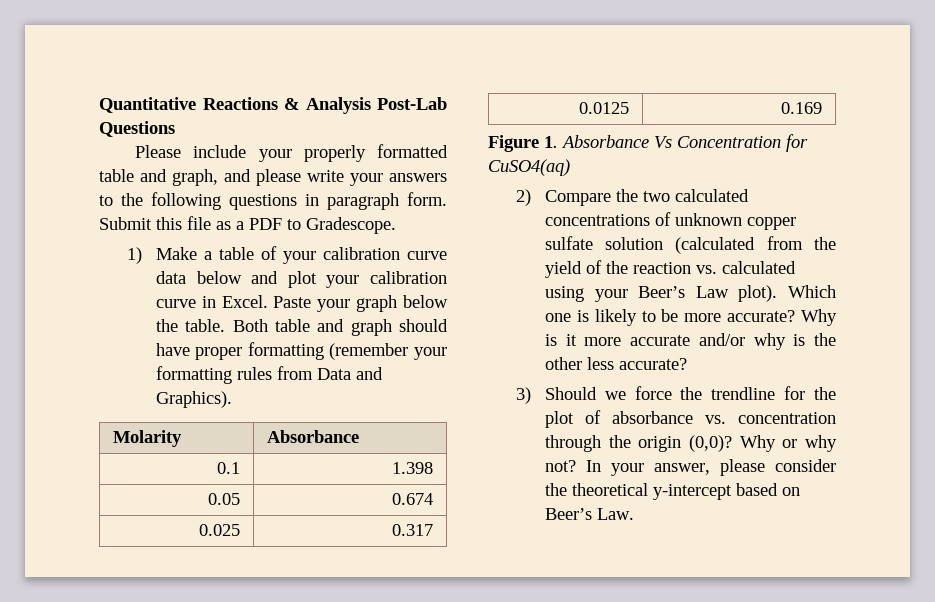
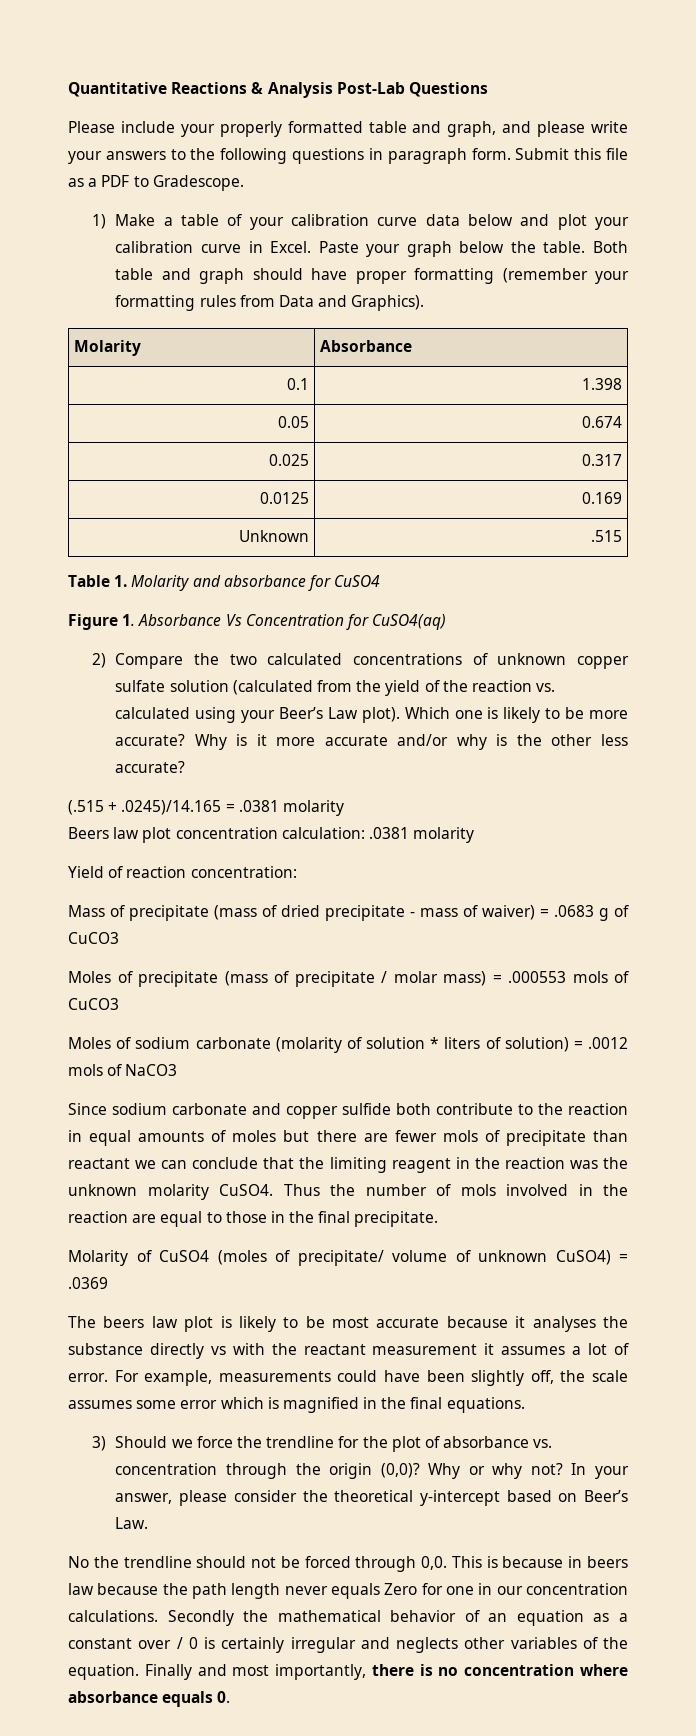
(822, 108) none -> [238,530,309,542] [590,530,622,542] [68,575,381,591] // Unknown | .515 // Table 1. Molarity and absorbance for CuSO4
(687, 364) none -> [68,800,344,816] [68,827,475,843] [68,866,297,878] [68,905,629,921] [68,932,119,944] [68,971,629,987] [68,998,119,1010] [68,1037,629,1053] [68,1064,178,1076] [68,1103,628,1119] [68,1130,628,1146] [68,1157,628,1173] [68,1184,628,1200] [68,1211,439,1227] [68,1250,628,1266] [68,1277,108,1289] [68,1316,628,1332] [68,1343,629,1359] [68,1370,629,1386] [68,1397,525,1413] // (.515 + .0245)/14.165 = .0381 molarity // Beers law plot concentration calculation: .0381 molarity // Yield of reaction concentration: // Mass of precipitate (mass of dried precipitate - mass of waiver) = .0683 g of CuCO3 // Moles of precipitate (mass of precipitate / molar mass) = .000553 mols of CuCO3 // Moles of sodium carbonate (molarity of solution * liters of solution) = .0012 mols of NaCO3 // Since sodium carbonate and copper sulfide both contribute to the reaction in equal amounts of moles but there are fewer mols of precipitate than reactant we can conclude that the limiting reagent in the reaction was the unknown molarity CuSO4. Thus the number of mols involved in the reaction are equal to those in the final precipitate. // Molarity of CuSO4 (moles of precipitate/ volume of unknown CuSO4) = .0369 // The beers law plot is likely to be most accurate because it analyses the substance directly vs with the reactant measurement it assumes a lot of error. For example, measurements could have been slightly off, the scale assumes some error which is magnified in the final equations.
(634, 514) none -> [68,1556,628,1572] [68,1583,628,1599] [68,1610,628,1626] [68,1637,628,1653] [68,1664,628,1680] [68,1691,231,1707] // No the trendline should not be forced through 0,0. This is because in beers law because the path length never equals Zero for one in our concentration calculations. Secondly the mathematical behavior of an equation as a constant over / 0 is certainly irregular and neglects other variables of the equation. Finally and most importantly, there is no concentration where absorbance equals 0.

